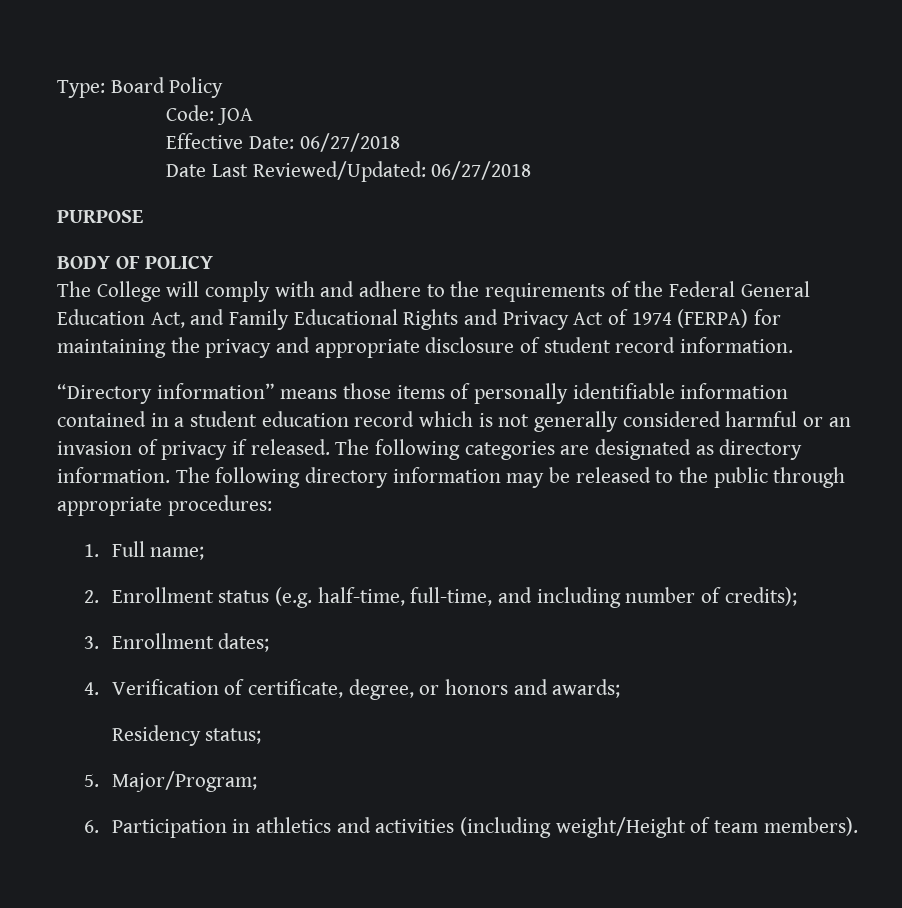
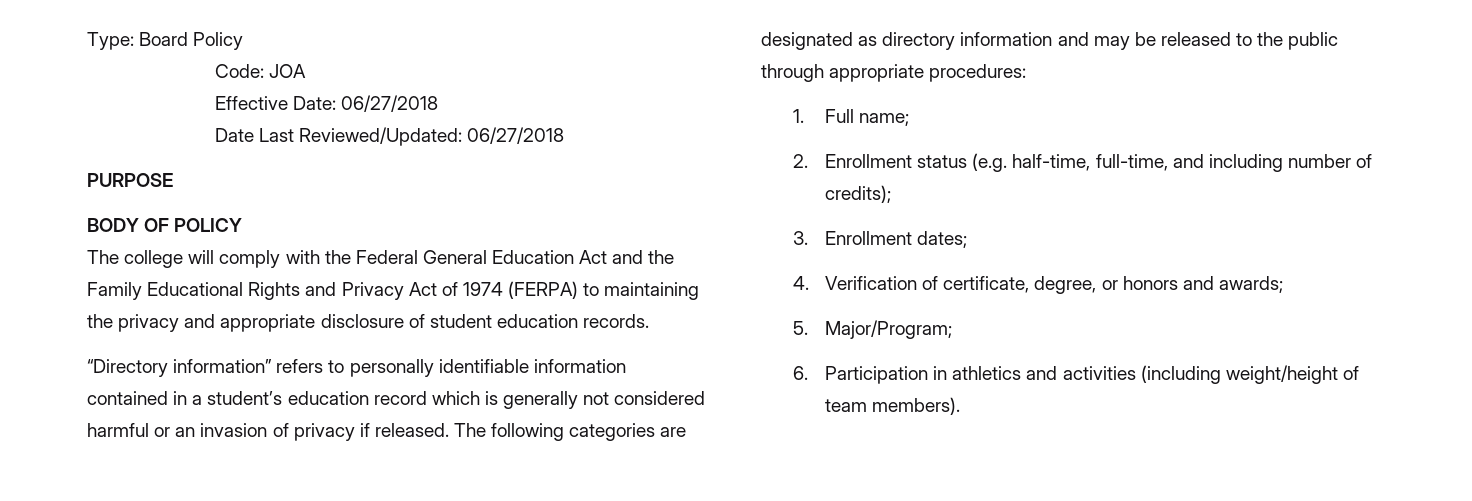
[96,281,161,302] College -> [124,250,184,268] college
[320,281,631,302] and adhere to the requirements of -> (320, 257) none
[150,309,225,328] Act, and -> [579,250,675,264] Act and the
[754,309,782,325] for -> [583,283,600,296] to
[615,337,794,353] record information. -> [496,314,650,328] education records.
[280,383,471,399] means those items of -> [276,359,345,373] refers to
[190,411,258,427] student -> [207,391,283,405] student’s
[498,411,619,432] not generally -> [503,391,610,409] generally not
[57,467,501,488] information. The following directory information -> [960,32,1089,46] information and
[111,725,262,746] // Residency status; -> (1283, 284) none
[555,817,686,838] weight/Height -> [1225,365,1338,384] weight/height

